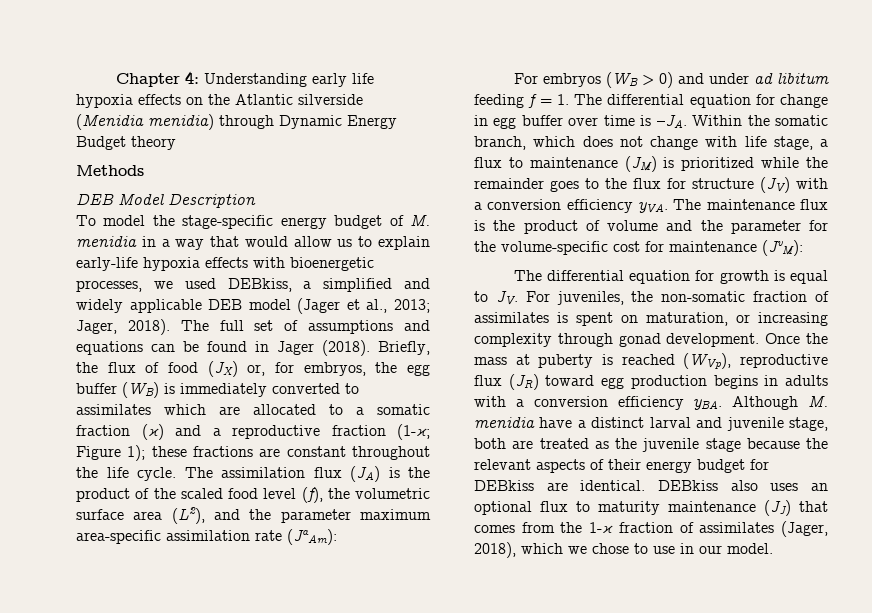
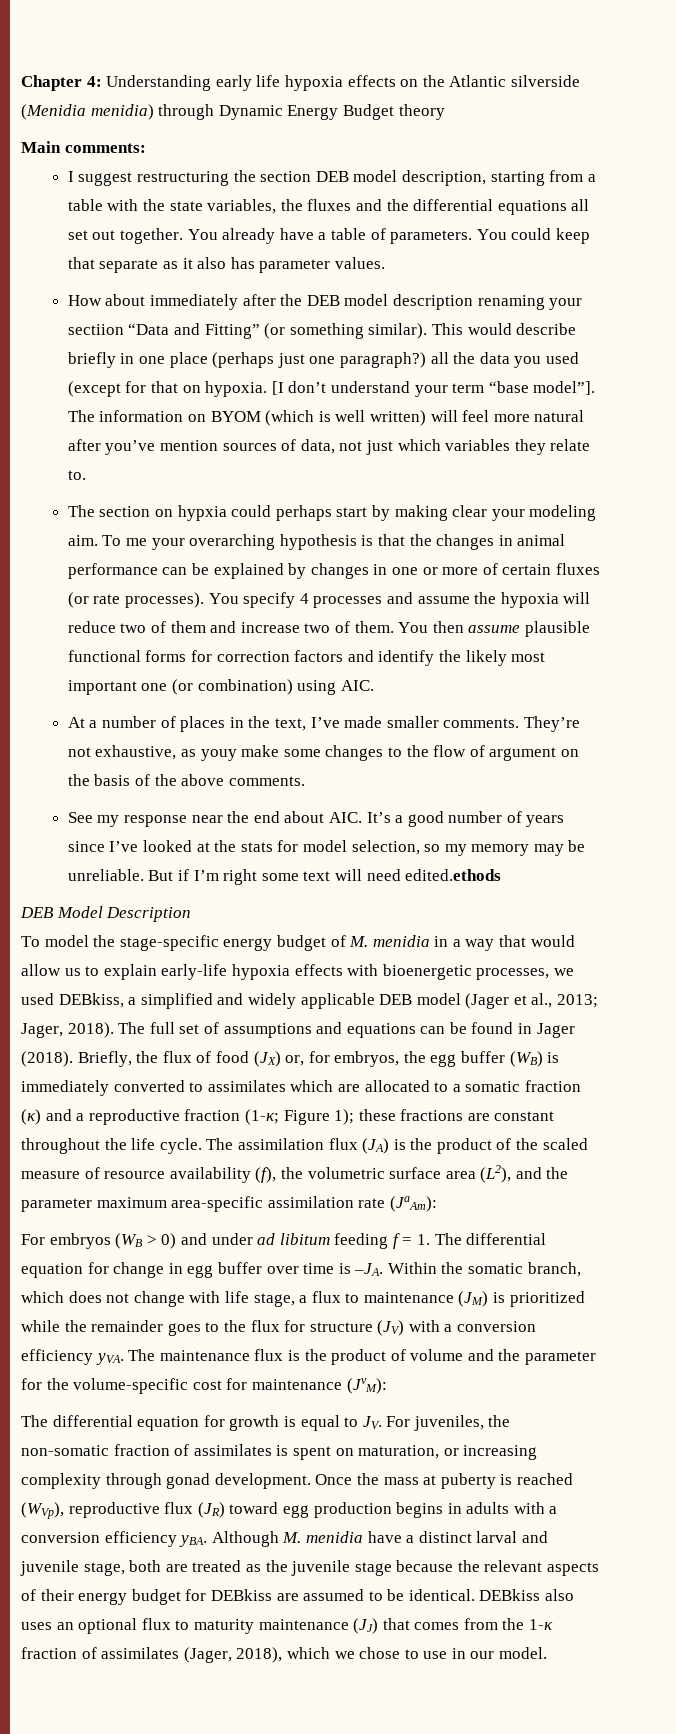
[76,165,144,176] Methods -> [21,141,146,153] [67,170,596,186] [67,199,590,215] [67,228,590,244] [67,257,385,273] [67,294,583,310] [67,323,577,339] [67,352,579,368] [67,381,596,397] [67,410,585,426] [67,439,591,455] [67,470,86,480] [67,505,597,521] [67,534,566,550] [67,563,600,579] [67,592,591,608] [67,621,590,637] [67,650,546,666] [67,679,374,695] [67,716,580,732] [67,745,579,761] [67,774,305,786] [67,811,565,827] [67,840,586,856] [67,869,502,885] Main comments: // I suggest restructuring the section DEB model description, starting from a table with the state variables, the fluxes and the differential equations all set out together. You already have a table of parameters. You could keep that separate as it also has parameter values. // How about immediately after the DEB model description renaming your sectiion “Data and Fitting” (or something similar). This would describe briefly in one place (perhaps just one paragraph?) all the data you used (except for that on hypoxia. [I don’t understand your term “base model”]. The information on BYOM (which is well written) will feel more natural after you’ve mention sources of data, not just which variables they relate to. // The section on hypxia could perhaps start by making clear your modeling aim. To me your overarching hypothesis is that the changes in animal performance can be explained by changes in one or more of certain fluxes (or rate processes). You specify 4 processes and assume the hypoxia will reduce two of them and increase two of them. You then assume plausible functional forms for correction factors and identify the likely most important one (or combination) using AIC. // At a number of places in the text, I’ve made smaller comments. They’re not exhaustive, as youy make some changes to the flow of argument on the basis of the above comments. // See my response near the end about AIC. It’s a good number of years since I’ve looked at the stats for model selection, so my memory may be unreliable. But if I’m right some text will need edited.ethods
[228,488,297,499] food level -> [21,1167,251,1183] measure of resource availability
(568, 486) none -> [303,1589,405,1601] assumed to be

